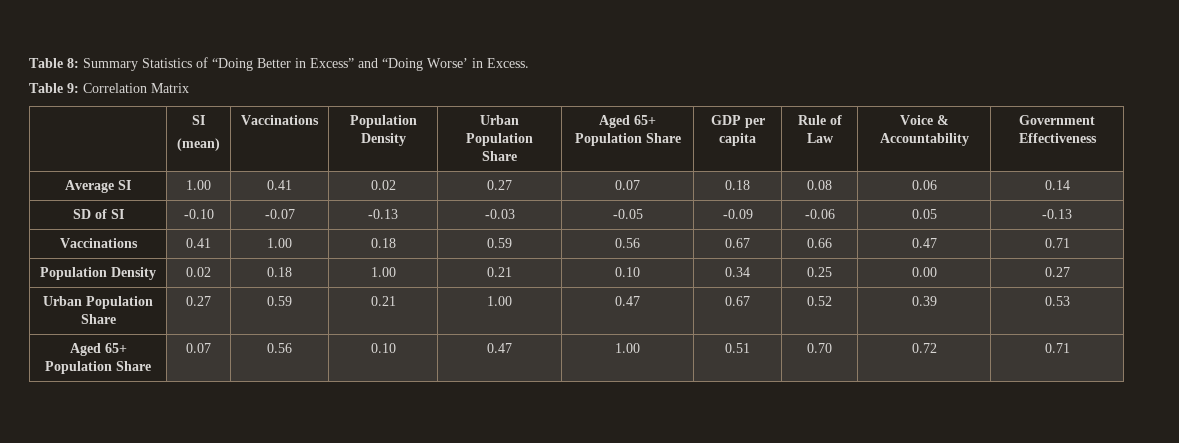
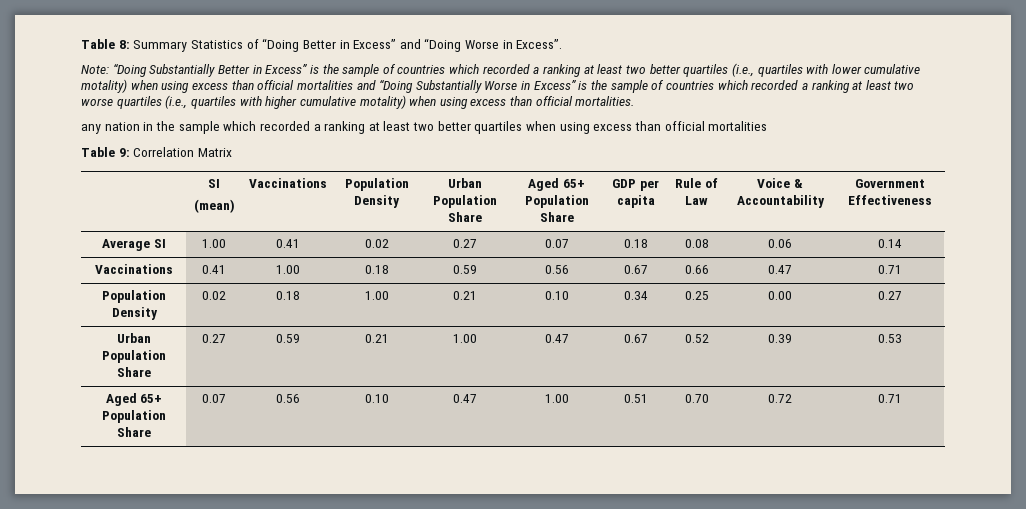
[427,58,529,68] Worse’ in Excess. -> [465,39,563,49] [81,63,921,77] [81,79,915,93] [81,95,635,109] [81,121,768,134] Worse in Excess”. // Note: “Doing Substantially Better in Excess” is the sample of countries which recorded a ranking at least two better quartiles (i.e., quartiles with lower cumulative motality) when using excess than official mortalities and “Doing Substantially Worse in Excess” is the sample of countries which recorded a ranking at least two worse quartiles (i.e., quartiles with higher cumulative motality) when using excess than official mortalities. // any nation in the sample which recorded a ranking at least two better quartiles when using excess than official mortalities
[72,209,124,219] [183,209,214,219] [264,209,295,219] [368,209,398,219] [484,209,515,219] [612,209,643,219] [722,209,753,219] [804,209,835,219] [911,209,937,219] [1042,209,1072,219] // SD of SI | -0.10 | -0.07 | -0.13 | -0.03 | -0.05 | -0.09 | -0.06 | 0.05 | -0.13 -> (902, 243) none

